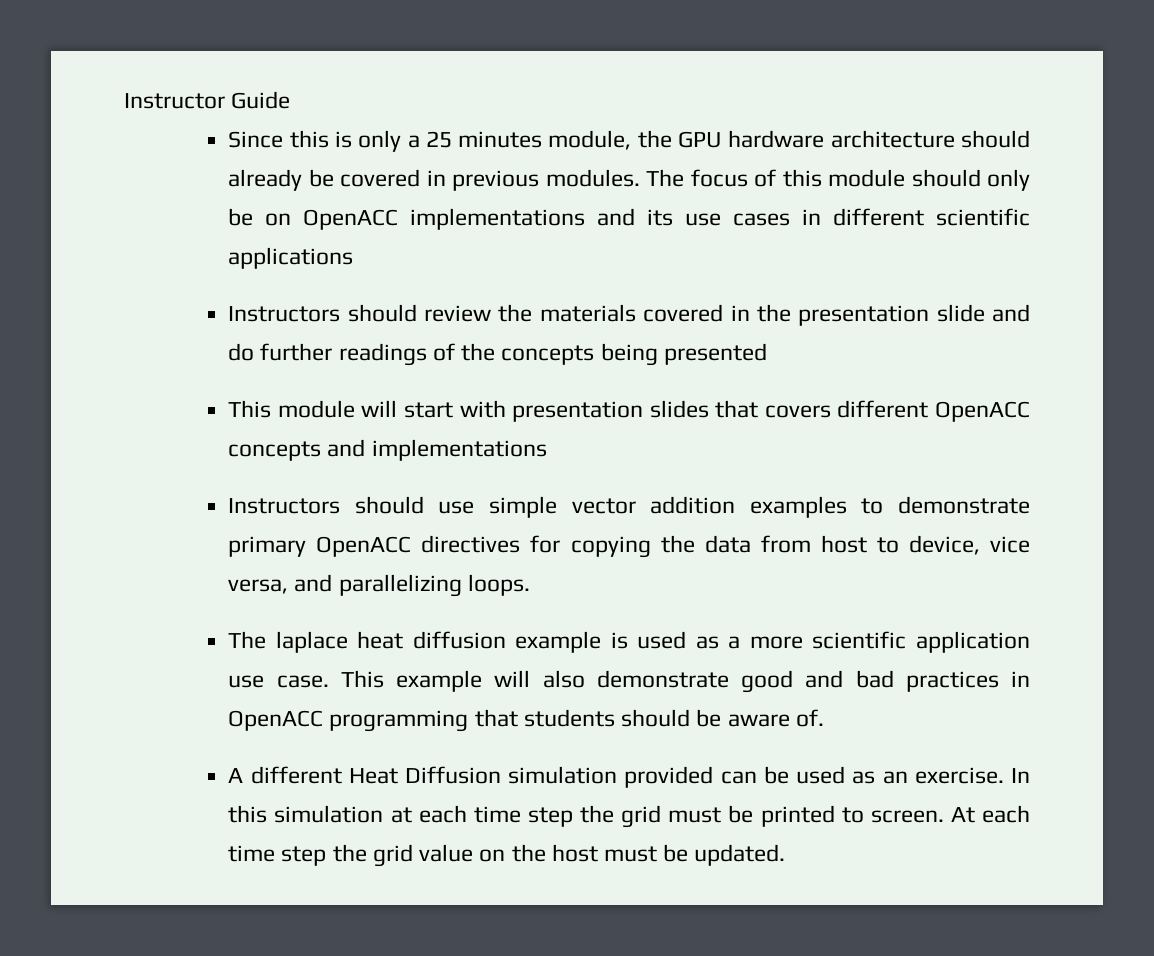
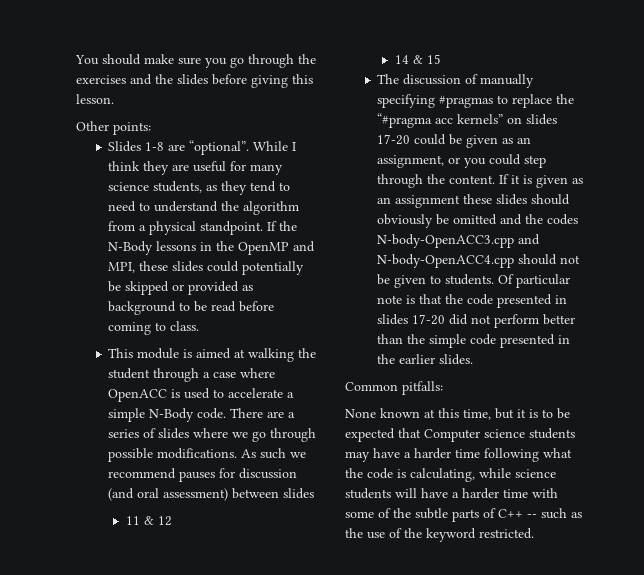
[124,91,291,109] [228,130,1030,152] [228,169,1030,191] [228,208,1030,230] [228,247,354,269] [228,304,1030,326] [228,343,767,366] [228,400,1030,422] [228,439,547,461] [228,496,1030,518] [228,535,1030,558] [228,574,530,597] [228,631,1031,653] [228,670,1030,693] [228,709,824,732] [228,766,1030,788] [228,805,1030,828] [228,844,786,867] Instructor Guide // Since this is only a 25 minutes module, the GPU hardware architecture should already be covered in previous modules. The focus of this module should only be on OpenACC implementations and its use cases in different scientific applications // Instructors should review the materials covered in the presentation slide and do further readings of the concepts being presented // This module will start with presentation slides that covers different OpenACC concepts and implementations // Instructors should use simple vector addition examples to demonstrate primary OpenACC directives for copying the data from host to device, vice versa, and parallelizing loops. // The laplace heat diffusion example is used as a more scientific application use case. This example will also demonstrate good and bad practices in OpenACC programming that students should be aware of. // A different Heat Diffusion simulation provided can be used as an exercise. In this simulation at each time step the grid must be printed to screen. At each time step the grid value on the host must be updated. -> [75,54,316,68] [76,74,313,88] [76,94,114,104] [76,121,151,135] [108,140,297,155] [108,161,284,175] [108,181,291,195] [108,201,300,215] [108,221,298,235] [108,241,316,255] [108,261,305,275] [108,281,254,295] [108,301,275,315] [108,321,200,335] [108,348,317,362] [108,368,276,382] [108,388,295,402] [108,408,296,422] [108,428,317,442] [108,448,307,462] [108,468,298,482] [108,488,315,501] [125,516,172,526] [394,54,441,64] [377,74,535,88] [377,94,575,108] [377,113,558,128] [377,134,532,148] [377,154,547,168] [377,174,584,188] [377,194,571,208] [377,214,579,228] [377,234,541,248] [377,254,581,268] [377,274,571,288] [377,294,568,308] [377,314,576,328] [377,334,571,348] [377,354,474,365] [345,381,443,395] [345,408,570,420] [345,428,575,442] [345,448,572,462] [345,468,556,482] [345,488,558,499] [345,508,582,522] [345,528,534,542] You should make sure you go through the exercises and the slides before giving this lesson. // Other points: // Slides 1-8 are “optional”. While I think they are useful for many science students, as they tend to need to understand the algorithm from a physical standpoint. If the N-Body lessons in the OpenMP and MPI, these slides could potentially be skipped or provided as background to be read before coming to class. // This module is aimed at walking the student through a case where OpenACC is used to accelerate a simple N-Body code. There are a series of slides where we go through possible modifications. As such we recommend pauses for discussion (and oral assessment) between slides // 11 & 12 // 14 & 15 // The discussion of manually specifying #pragmas to replace the “#pragma acc kernels” on slides 17-20 could be given as an assignment, or you could step through the content. If it is given as an assignment these slides should obviously be omitted and the codes N-body-OpenACC3.cpp and N-body-OpenACC4.cpp should not be given to students. Of particular note is that the code presented in slides 17-20 did not perform better than the simple code presented in the earlier slides. // Common pitfalls: // None known at this time, but it is to be expected that Computer science students may have a harder time following what the code is calculating, while science students will have a harder time with some of the subtle parts of C++ -- such as the use of the keyword restricted.

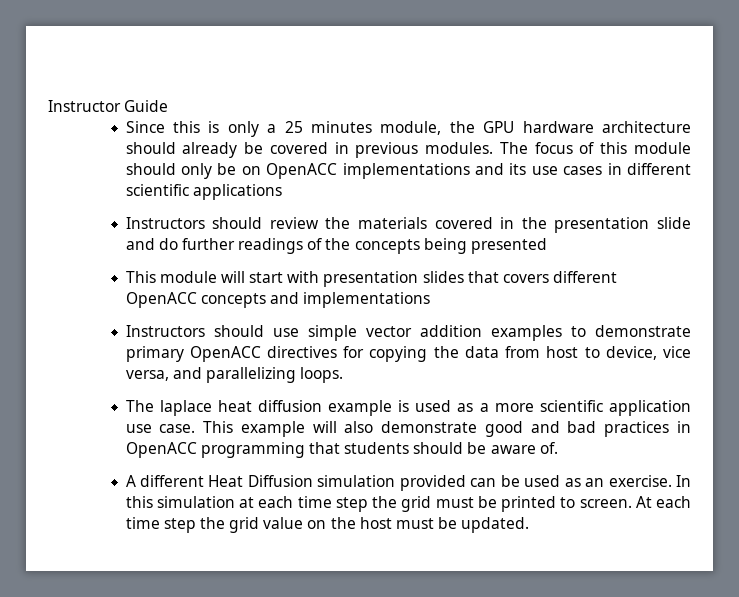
[75,54,316,68] [76,74,313,88] [76,94,114,104] [76,121,151,135] [108,140,297,155] [108,161,284,175] [108,181,291,195] [108,201,300,215] [108,221,298,235] [108,241,316,255] [108,261,305,275] [108,281,254,295] [108,301,275,315] [108,321,200,335] [108,348,317,362] [108,368,276,382] [108,388,295,402] [108,408,296,422] [108,428,317,442] [108,448,307,462] [108,468,298,482] [108,488,315,501] [125,516,172,526] [394,54,441,64] [377,74,535,88] [377,94,575,108] [377,113,558,128] [377,134,532,148] [377,154,547,168] [377,174,584,188] [377,194,571,208] [377,214,579,228] [377,234,541,248] [377,254,581,268] [377,274,571,288] [377,294,568,308] [377,314,576,328] [377,334,571,348] [377,354,474,365] [345,381,443,395] [345,408,570,420] [345,428,575,442] [345,448,572,462] [345,468,556,482] [345,488,558,499] [345,508,582,522] [345,528,534,542] You should make sure you go through the exercises and the slides before giving this lesson. // Other points: // Slides 1-8 are “optional”. While I think they are useful for many science students, as they tend to need to understand the algorithm from a physical standpoint. If the N-Body lessons in the OpenMP and MPI, these slides could potentially be skipped or provided as background to be read before coming to class. // This module is aimed at walking the student through a case where OpenACC is used to accelerate a simple N-Body code. There are a series of slides where we go through possible modifications. As such we recommend pauses for discussion (and oral assessment) between slides // 11 & 12 // 14 & 15 // The discussion of manually specifying #pragmas to replace the “#pragma acc kernels” on slides 17-20 could be given as an assignment, or you could step through the content. If it is given as an assignment these slides should obviously be omitted and the codes N-body-OpenACC3.cpp and N-body-OpenACC4.cpp should not be given to students. Of particular note is that the code presented in slides 17-20 did not perform better than the simple code presented in the earlier slides. // Common pitfalls: // None known at this time, but it is to be expected that Computer science students may have a harder time following what the code is calculating, while science students will have a harder time with some of the subtle parts of C++ -- such as the use of the keyword restricted. -> [48,100,169,112] [125,121,691,137] [125,142,691,158] [125,163,691,179] [125,184,282,200] [125,217,691,233] [125,238,548,254] [125,271,618,287] [125,292,431,308] [125,325,691,341] [125,346,691,362] [125,367,344,383] [125,400,691,416] [125,421,691,437] [125,442,558,458] [125,475,691,491] [125,496,691,512] [125,517,530,533] Instructor Guide // Since this is only a 25 minutes module, the GPU hardware architecture should already be covered in previous modules. The focus of this module should only be on OpenACC implementations and its use cases in different scientific applications // Instructors should review the materials covered in the presentation slide and do further readings of the concepts being presented // This module will start with presentation slides that covers different OpenACC concepts and implementations // Instructors should use simple vector addition examples to demonstrate primary OpenACC directives for copying the data from host to device, vice versa, and parallelizing loops. // The laplace heat diffusion example is used as a more scientific application use case. This example will also demonstrate good and bad practices in OpenACC programming that students should be aware of. // A different Heat Diffusion simulation provided can be used as an exercise. In this simulation at each time step the grid must be printed to screen. At each time step the grid value on the host must be updated.

